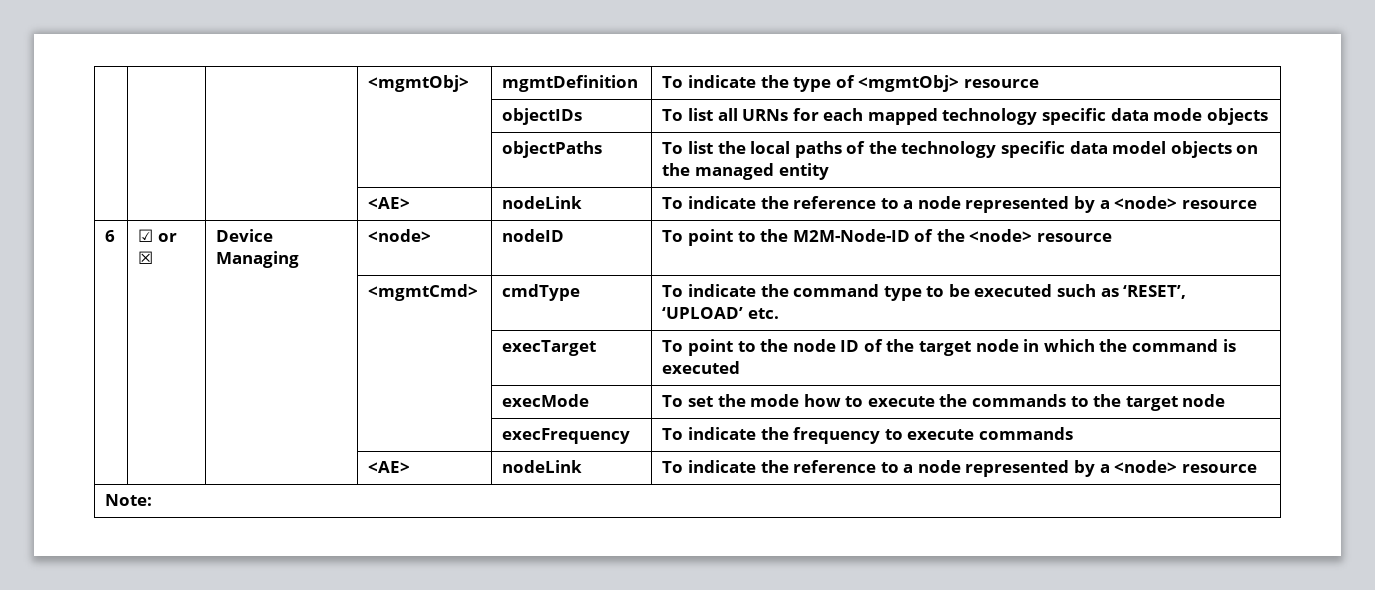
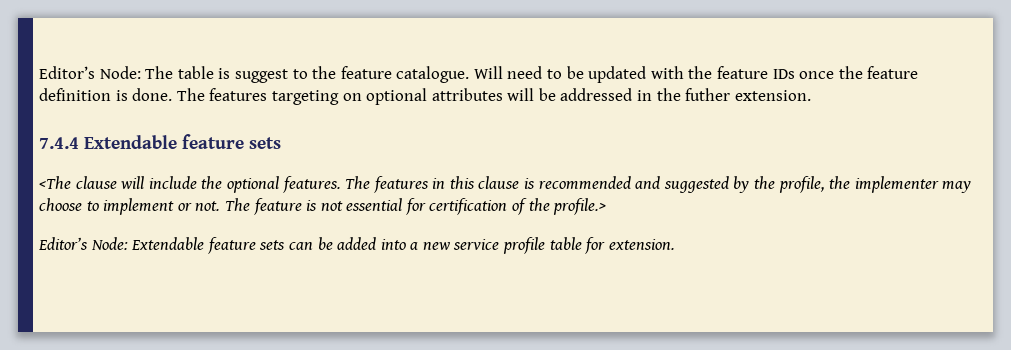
[368,75,470,92] [502,75,639,92] [662,75,1039,92] [502,108,583,125] [662,108,1268,125] [502,141,603,158] [662,141,1259,158] [662,163,829,180] [368,197,411,209] [502,196,583,209] [662,196,1257,213] [105,230,116,242] [138,229,177,242] [138,251,154,264] [216,229,274,242] [216,251,300,268] [368,229,432,242] [502,229,565,242] [662,229,1113,246] [368,284,479,301] [502,284,581,301] [662,284,1187,301] [662,307,779,319] [502,340,597,356] [662,339,1236,356] [662,361,741,374] [502,394,590,407] [662,394,1226,411] [502,428,631,444] [662,427,1073,444] [368,461,411,473] [502,460,583,473] [662,460,1257,477] [105,494,153,506] | | | <mgmtObj> | mgmtDefinition | To indicate the type of <mgmtObj> resource // | | | | objectIDs | To list all URNs for each mapped technology specific data mode objects // | | | | objectPaths | To list the local paths of the technology specific data model objects on the managed entity // | | | <AE> | nodeLink | To indicate the reference to a node represented by a <node> resource // 6 | ☑ or ☒ | Device Managing | <node> | nodeID | To point to the M2M-Node-ID of the <node> resource // | | | <mgmtCmd> | cmdType | To indicate the command type to be executed such as ‘RESET’, ‘UPLOAD’ etc. // | | | | execTarget | To point to the node ID of the target node in which the command is executed // | | | | execMode | To set the mode how to execute the commands to the target node // | | | | execFrequency | To indicate the frequency to execute commands // | | | <AE> | nodeLink | To indicate the reference to a node represented by a <node> resource // Note: -> [39,66,919,83] [39,88,811,105] [39,134,281,149] [39,176,972,193] [39,198,607,215] [38,237,675,254] Editor’s Node: The table is suggest to the feature catalogue. Will need to be updated with the feature IDs once the feature definition is done. The features targeting on optional attributes will be addressed in the futher extension. // 7.4.4 Extendable feature sets // <The clause will include the optional features. The features in this clause is recommended and suggested by the profile, the implementer may choose to implement or not. The feature is not essential for certification of the profile.> // Editor’s Node: Extendable feature sets can be added into a new service profile table for extension.

